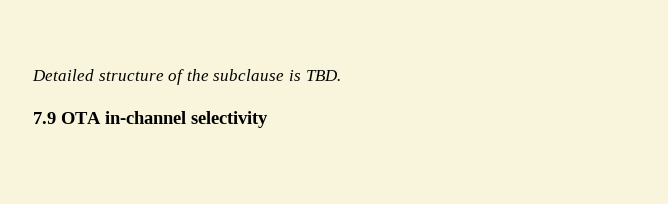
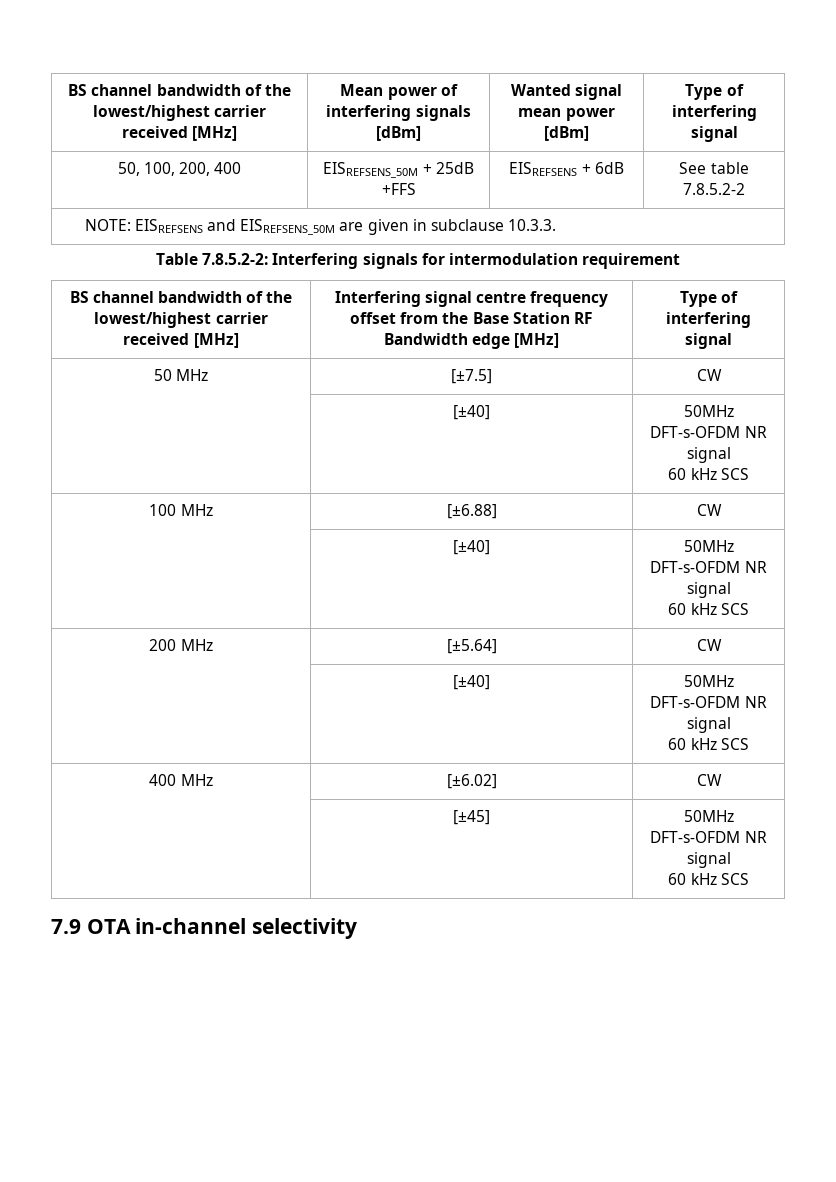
[32,69,341,85] Detailed structure of the subclause is TBD. -> [68,84,291,96] [92,105,267,121] [121,126,238,141] [340,84,458,100] [326,105,471,121] [376,126,421,141] [510,84,623,100] [518,108,615,121] [544,126,589,141] [685,84,744,100] [671,105,757,121] [690,126,738,142] [117,162,242,176] [323,162,474,178] [381,183,416,195] [509,162,624,176] [679,162,749,174] [683,183,745,195] [84,219,557,235] [155,253,681,269] [69,291,293,303] [94,312,268,328] [123,333,239,348] [334,291,609,307] [350,312,593,324] [383,333,560,349] [679,291,739,307] [666,312,751,328] [685,333,732,349] [153,369,209,381] [451,369,492,384] [696,369,722,381] [453,405,490,420] [683,405,734,417] [650,426,767,438] [686,447,731,463] [668,468,749,480] [149,504,213,516] [446,504,497,519] [696,504,722,516] [453,540,490,555] [683,540,734,552] [650,561,767,573] [686,582,731,598] [668,603,749,615] [149,639,213,651] [446,639,497,654] [696,639,722,651] [453,675,490,690] [683,675,734,687] [650,696,767,708] [686,717,731,733] [668,738,749,750] [149,774,213,786] [446,774,497,789] [696,774,722,786] [453,810,490,825] [683,810,734,822] [650,831,767,843] [686,852,731,868] [668,873,749,885] BS channel bandwidth of the lowest/highest carrier received [MHz] | Mean power of interfering signals [dBm] | Wanted signal mean power [dBm] | Type of interfering signal // 50, 100, 200, 400 | EISREFSENS_50M + 25dB +FFS | EISREFSENS + 6dB | See table 7.8.5.2-2 // NOTE: EISREFSENS and EISREFSENS_50M are given in subclause 10.3.3. // Table 7.8.5.2-2: Interfering signals for intermodulation requirement // BS channel bandwidth of the lowest/highest carrier received [MHz] | Interfering signal centre frequency offset from the Base Station RF Bandwidth edge [MHz] | Type of interfering signal // 50 MHz | [±7.5] | CW // | [±40] | 50MHz DFT-s-OFDM NR signal // 60 kHz SCS // 100 MHz | [±6.88] | CW // | [±40] | 50MHz DFT-s-OFDM NR signal // 60 kHz SCS // 200 MHz | [±5.64] | CW // | [±40] | 50MHz DFT-s-OFDM NR signal // 60 kHz SCS // 400 MHz | [±6.02] | CW // | [±45] | 50MHz DFT-s-OFDM NR signal // 60 kHz SCS

